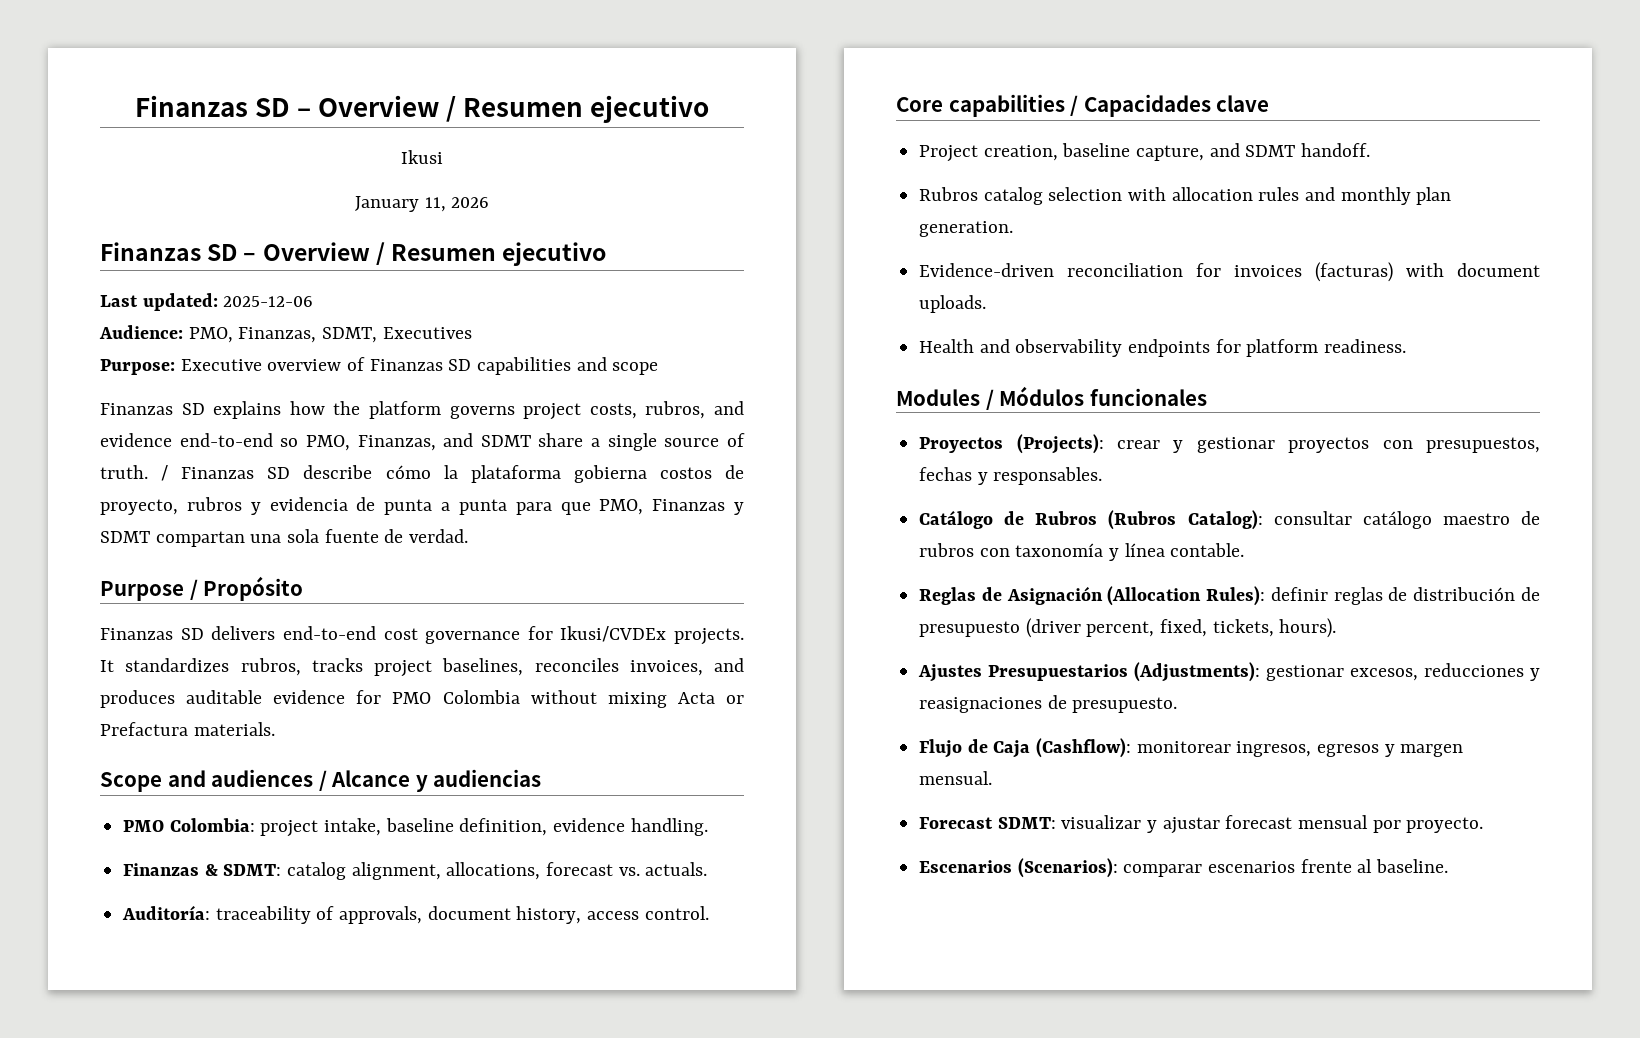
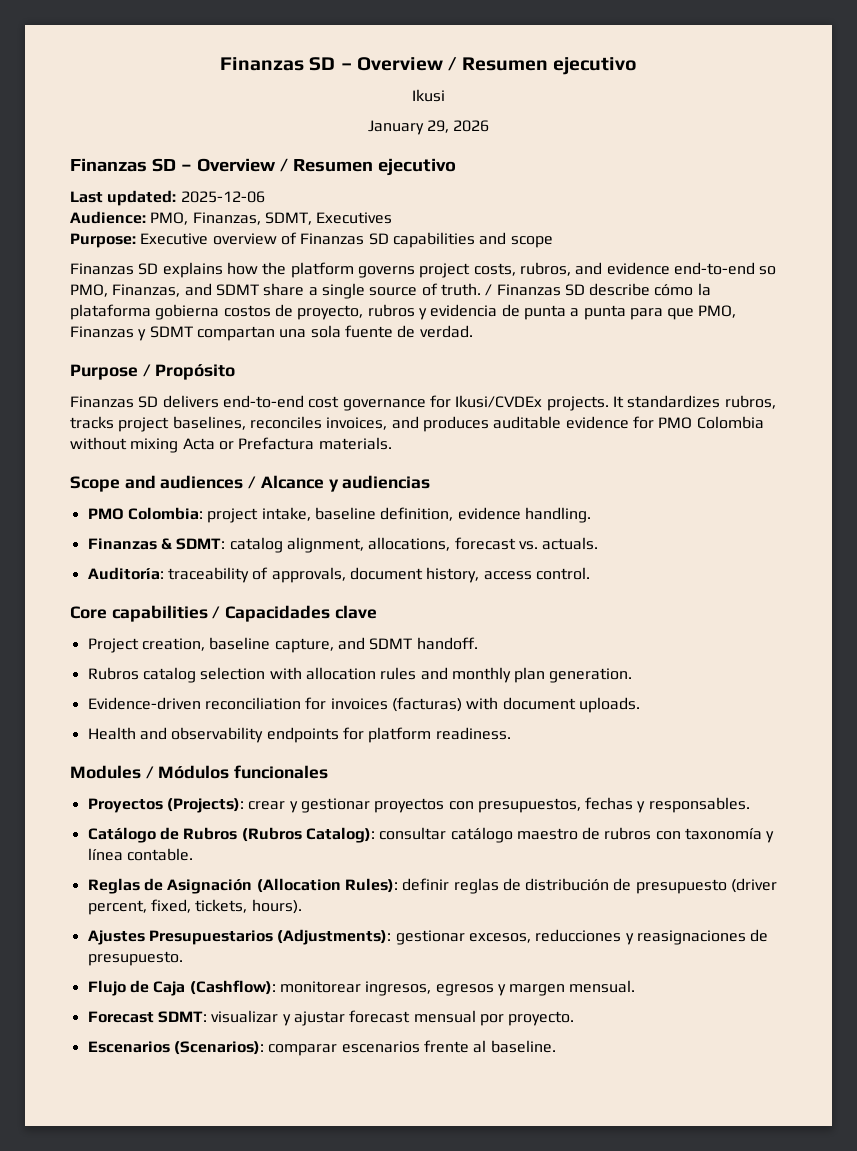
[424,197,446,212] 11, -> [427,120,449,133] 29,

